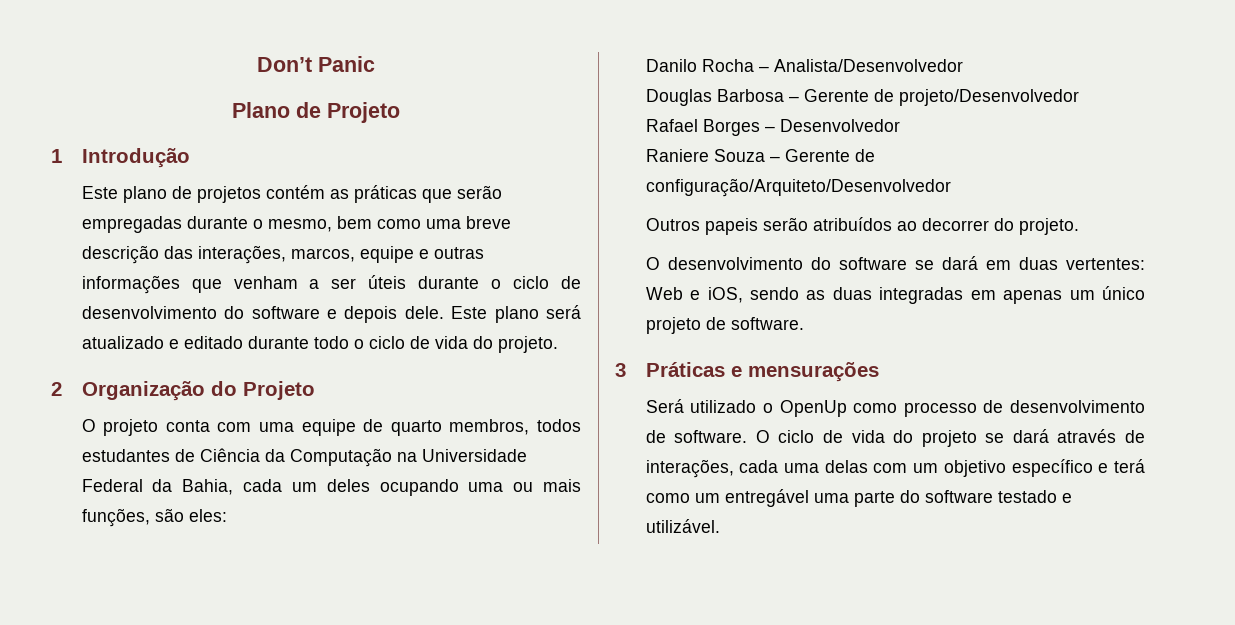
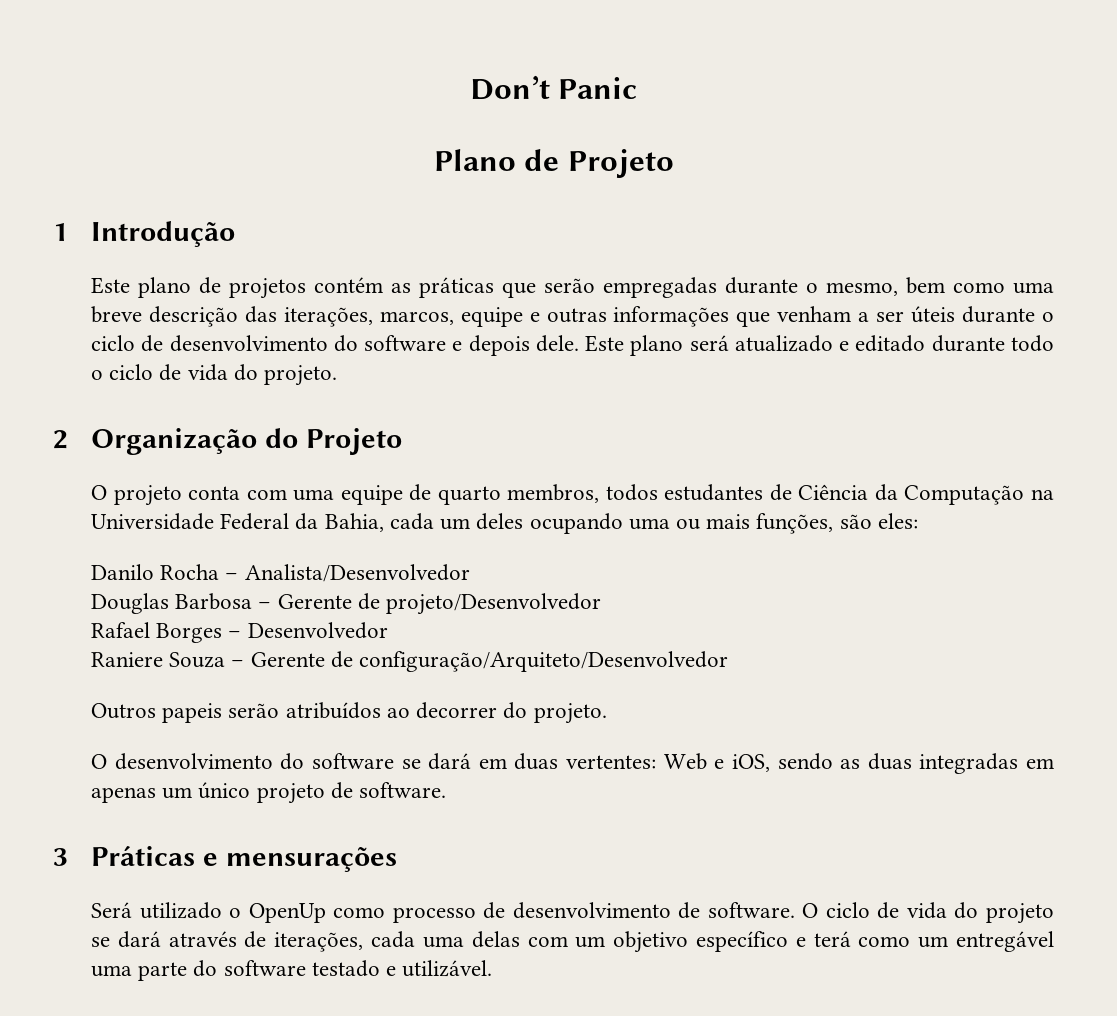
[197,245,286,264] interações, -> [283,307,373,327] iterações,
[645,459,734,478] interações, -> [274,932,364,952] iterações,

